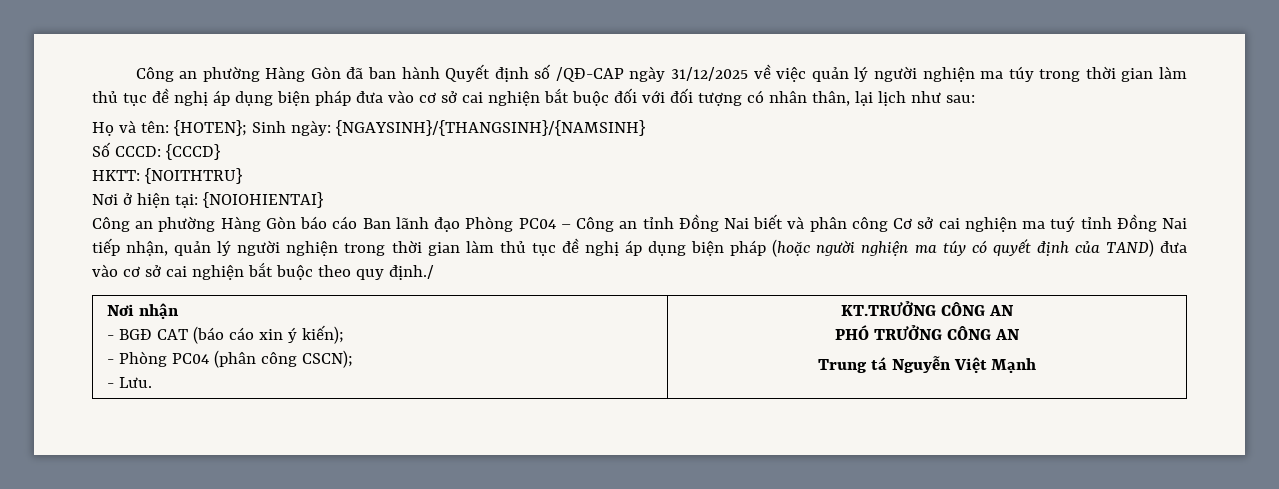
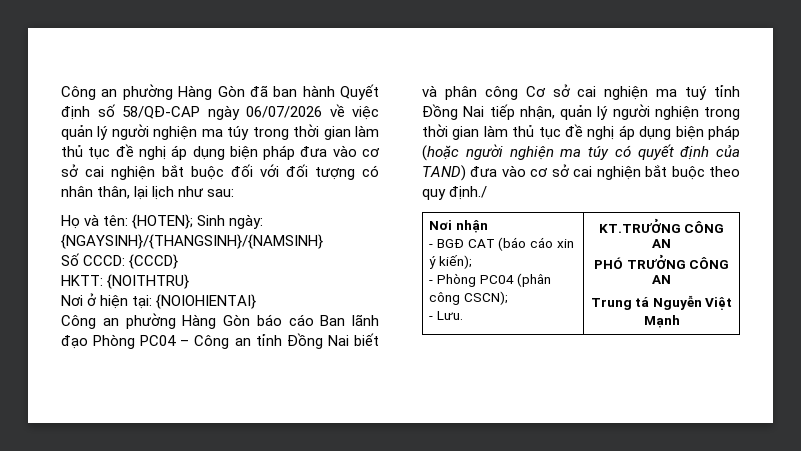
[555,66,749,82] /QĐ-CAP ngày 31/12/2025 -> [122,105,322,120] 58/QĐ-CAP ngày 06/07/2026

